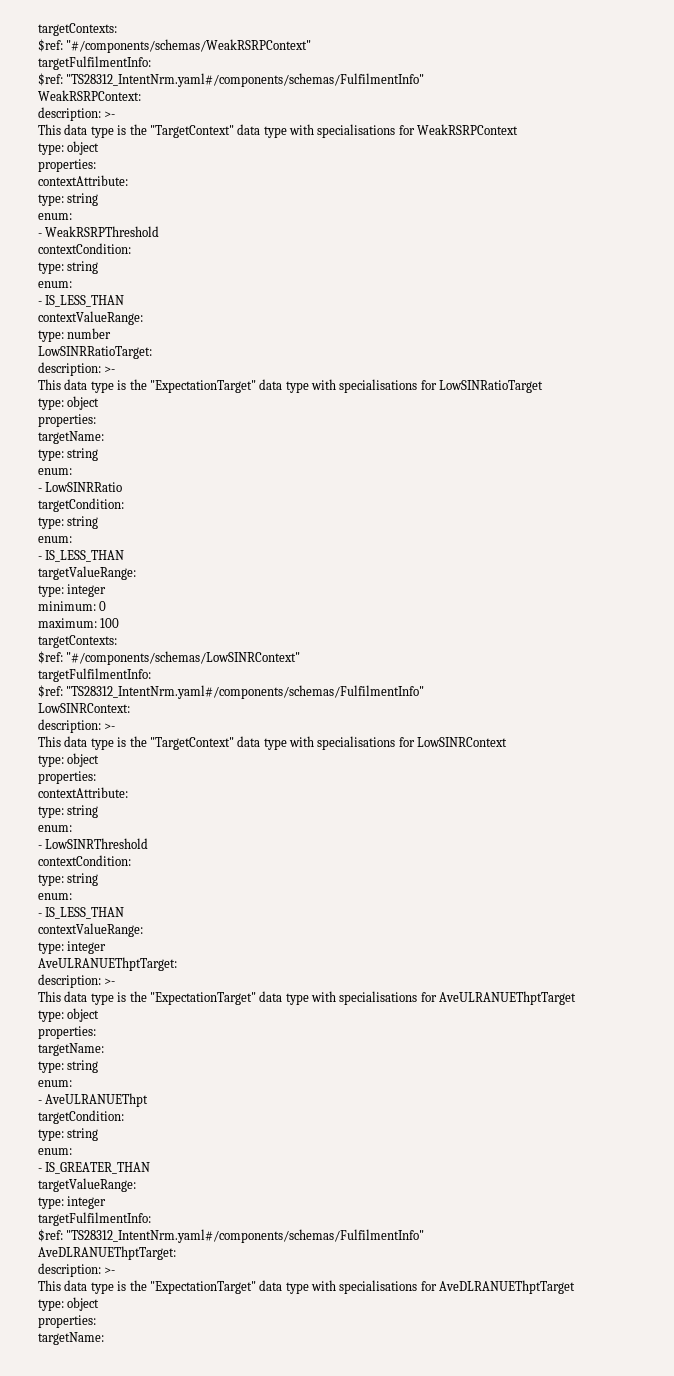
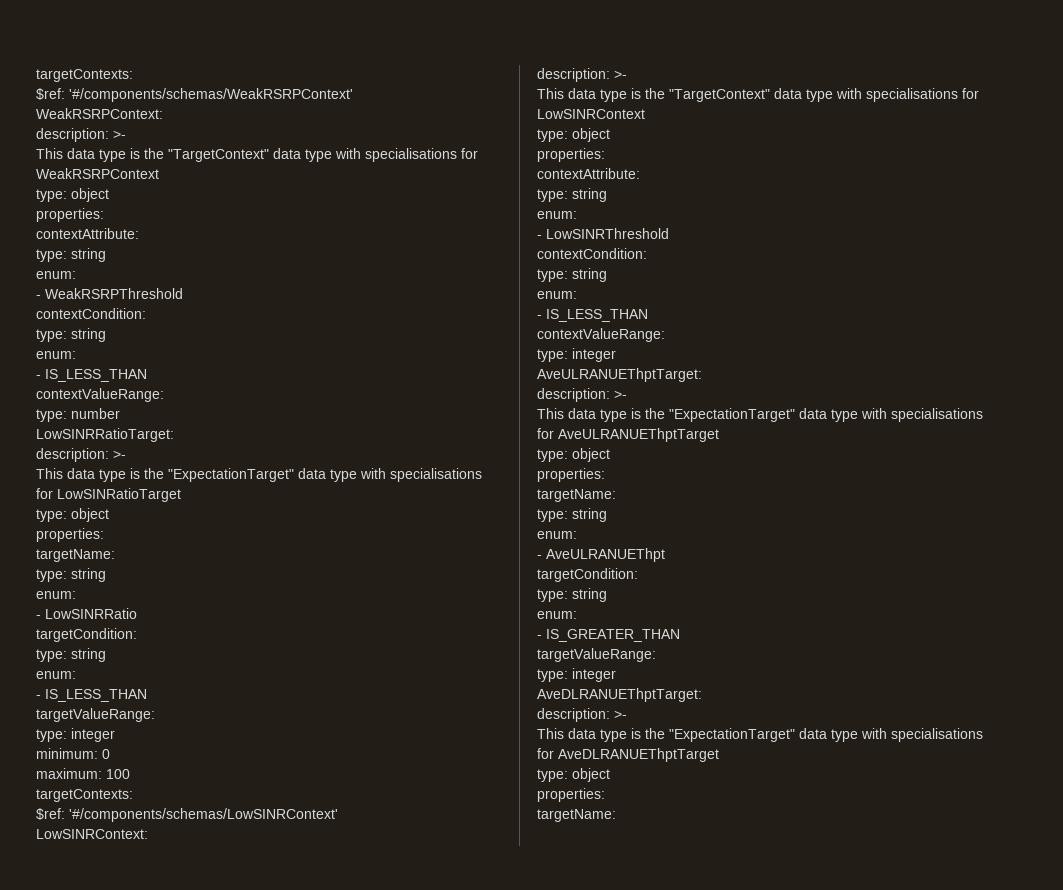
[38,23,117,36] [38,39,312,53] [38,56,151,70] [38,73,425,87] targetContexts: // $ref: "#/components/schemas/WeakRSRPContext" // targetFulfilmentInfo: // $ref: "TS28312_IntentNrm.yaml#/components/schemas/FulfilmentInfo" -> [36,69,133,82] [36,88,353,102] targetContexts: // $ref: '#/components/schemas/WeakRSRPContext'
[66,651,301,665] [38,668,151,682] [38,685,425,699] "#/components/schemas/LowSINRContext" // targetFulfilmentInfo: // $ref: "TS28312_IntentNrm.yaml#/components/schemas/FulfilmentInfo" -> [69,808,338,822] '#/components/schemas/LowSINRContext'
[38,1212,151,1226] [38,1229,425,1243] // targetFulfilmentInfo: // $ref: "TS28312_IntentNrm.yaml#/components/schemas/FulfilmentInfo" -> (616, 675) none

